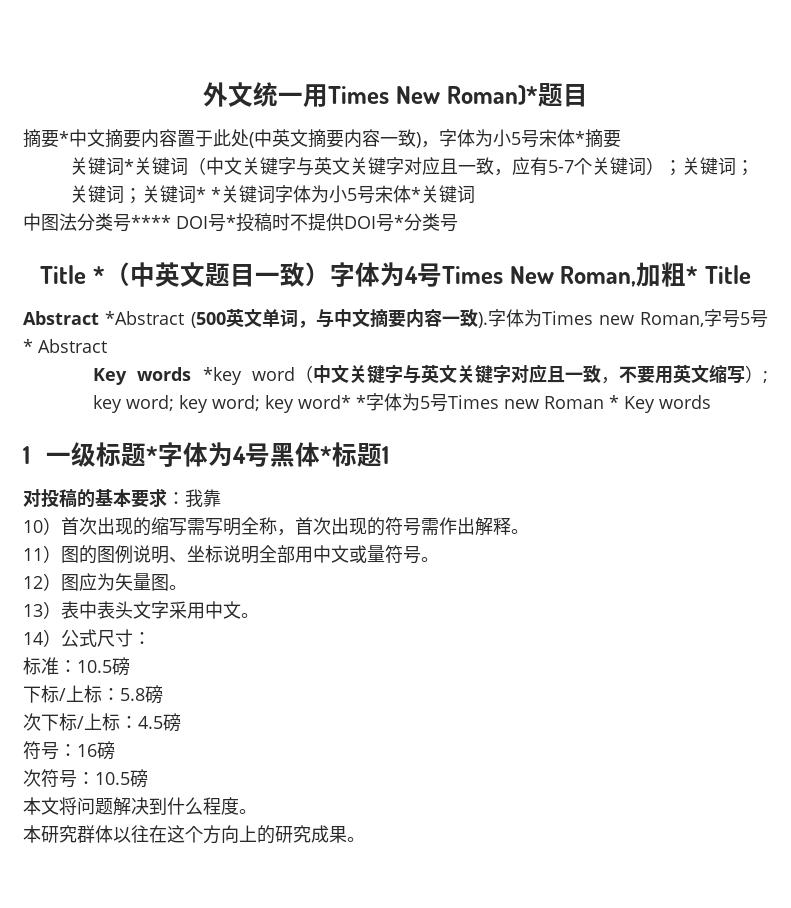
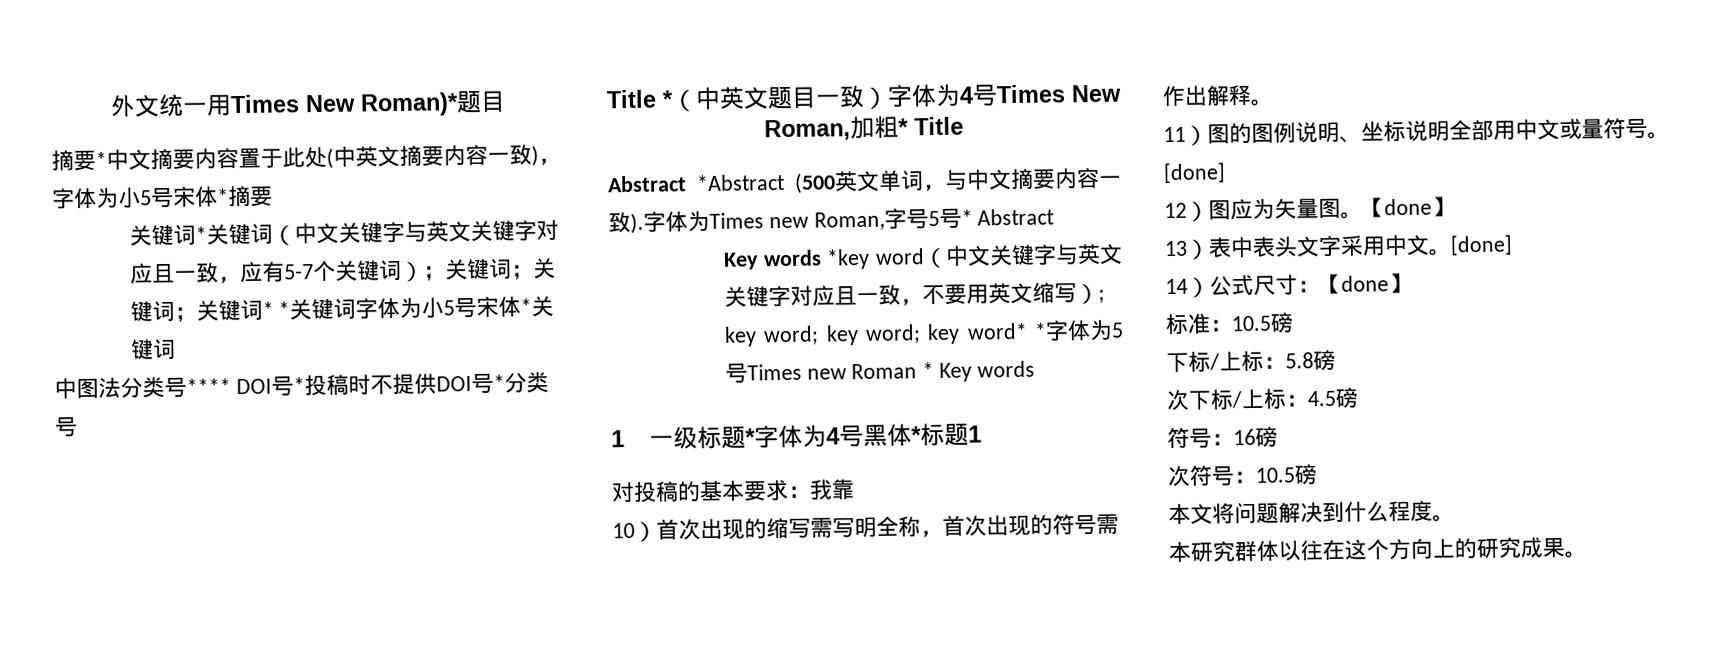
(439, 559) none -> [1163,162,1226,184] [done]
(187, 587) none -> [1362,196,1454,218] 【done】
(259, 615) none -> [1450,234,1513,256] [done]
(151, 638) none -> [1319,272,1411,295] 【done】

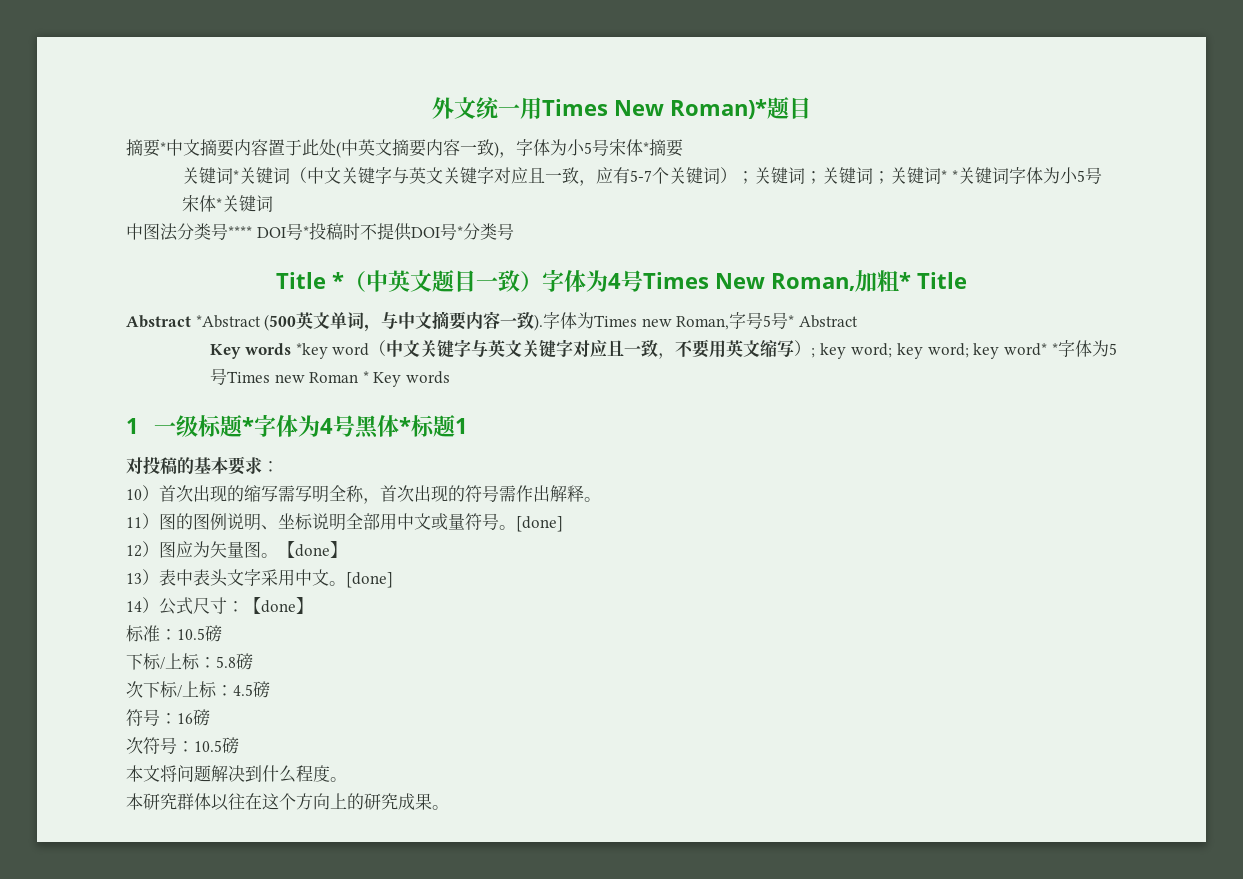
[809,479,855,500] 我靠 -> (279, 466) none

